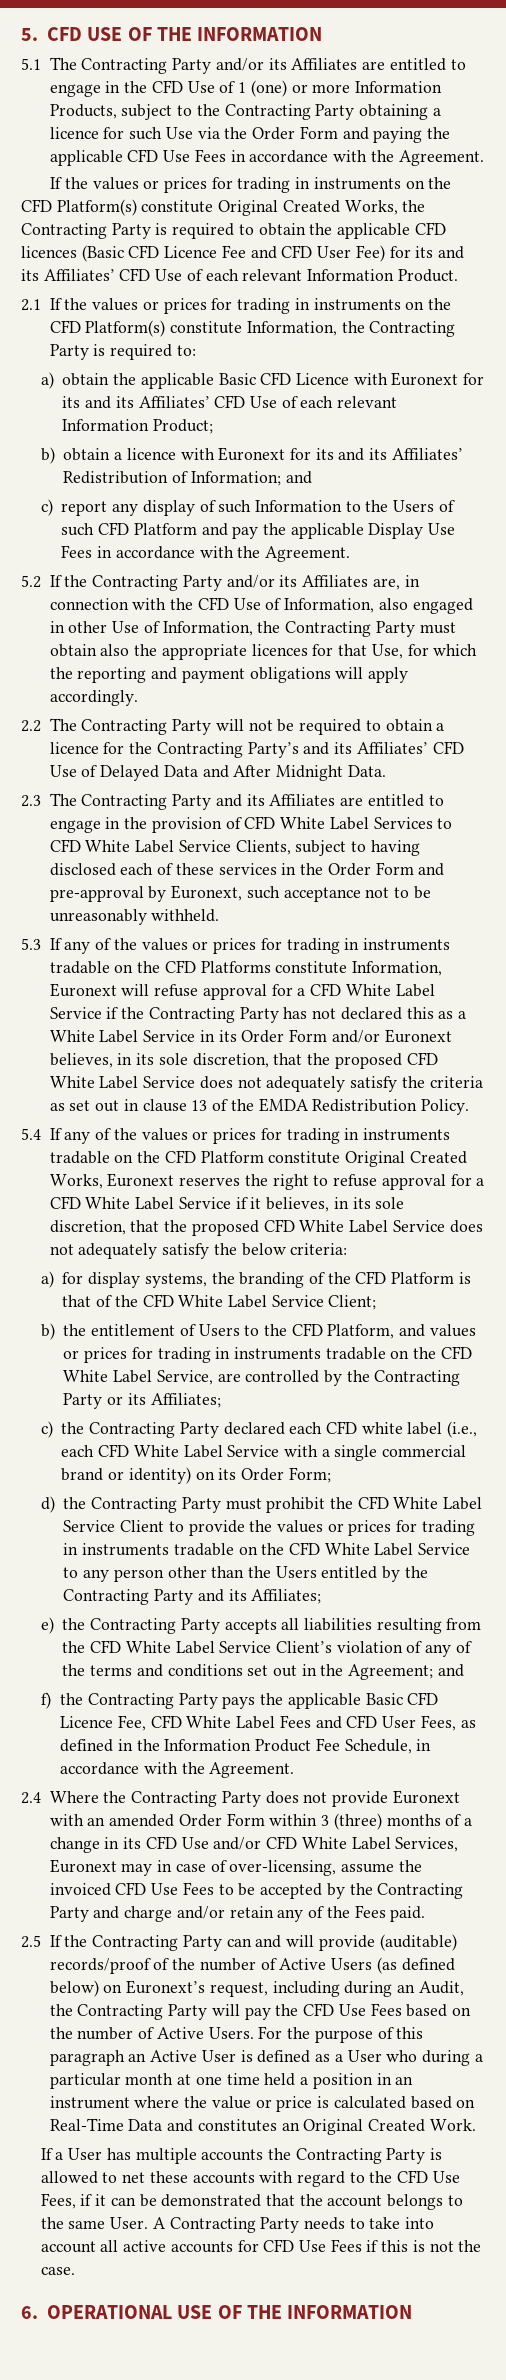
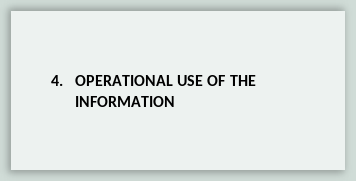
[21,27,323,41] [21,57,466,74] [49,80,442,97] [49,104,441,120] [49,126,451,143] [49,149,484,166] [50,177,452,193] [21,199,426,216] [21,222,446,239] [21,245,464,262] [21,268,458,282] [21,298,452,314] [49,320,456,337] [49,344,196,360] [40,372,485,389] [62,395,398,409] [62,419,214,434] [40,447,463,464] [63,471,312,486] [40,499,455,516] [61,522,456,539] [61,545,351,562] [21,575,420,591] [49,597,473,614] [49,621,456,637] [49,644,478,660] [49,667,409,683] [49,690,138,706] [21,718,445,735] [49,741,464,758] [49,765,386,781] [21,793,444,810] [49,816,453,833] [49,839,420,856] [49,862,445,876] [49,885,431,902] [49,909,220,925] [21,938,450,954] [49,960,443,976] [49,983,435,1000] [49,1007,467,1023] [49,1029,452,1043] [49,1052,438,1069] [49,1076,483,1092] [49,1098,469,1115] [21,1128,450,1144] [49,1150,467,1167] [49,1173,485,1190] [49,1196,405,1212] [49,1219,483,1236] [49,1243,348,1259] [40,1271,471,1288] [62,1294,377,1310] [40,1323,476,1340] [63,1346,472,1363] [63,1370,461,1386] [63,1393,221,1409] [40,1421,478,1438] [61,1444,467,1461] [61,1467,331,1484] [40,1496,483,1513] [63,1520,475,1536] [63,1542,471,1556] [63,1566,428,1582] [63,1589,322,1605] [40,1617,482,1634] [62,1640,472,1657] [62,1664,464,1680] [40,1692,439,1709] [60,1715,476,1731] [60,1738,432,1754] [60,1762,295,1778] [21,1790,460,1807] [49,1813,473,1830] [49,1836,459,1853] [49,1859,422,1876] [49,1882,464,1899] [49,1905,426,1922] [21,1934,457,1951] [49,1957,455,1974] [49,1980,464,1997] [49,2003,472,2020] [49,2026,424,2043] [49,2050,483,2066] [49,2073,414,2089] [49,2096,476,2112] [49,2118,476,2135] [40,2148,443,2164] [40,2170,460,2187] [40,2193,463,2210] [40,2217,435,2233] [40,2239,482,2253] [40,2267,75,2275] [21,2306,38,2319] 5. CFD USE OF THE INFORMATION // 5.1 The Contracting Party and/or its Affiliates are entitled to engage in the CFD Use of 1 (one) or more Information Products, subject to the Contracting Party obtaining a licence for such Use via the Order Form and paying the applicable CFD Use Fees in accordance with the Agreement. // If the values or prices for trading in instruments on the CFD Platform(s) constitute Original Created Works, the Contracting Party is required to obtain the applicable CFD licences (Basic CFD Licence Fee and CFD User Fee) for its and its Affiliates’ CFD Use of each relevant Information Product. // 2.1 If the values or prices for trading in instruments on the CFD Platform(s) constitute Information, the Contracting Party is required to: // a) obtain the applicable Basic CFD Licence with Euronext for its and its Affiliates’ CFD Use of each relevant Information Product; // b) obtain a licence with Euronext for its and its Affiliates’ Redistribution of Information; and // c) report any display of such Information to the Users of such CFD Platform and pay the applicable Display Use Fees in accordance with the Agreement. // 5.2 If the Contracting Party and/or its Affiliates are, in connection with the CFD Use of Information, also engaged in other Use of Information, the Contracting Party must obtain also the appropriate licences for that Use, for which the reporting and payment obligations will apply accordingly. // 2.2 The Contracting Party will not be required to obtain a licence for the Contracting Party’s and its Affiliates’ CFD Use of Delayed Data and After Midnight Data. // 2.3 The Contracting Party and its Affiliates are entitled to engage in the provision of CFD White Label Services to CFD White Label Service Clients, subject to having disclosed each of these services in the Order Form and pre-approval by Euronext, such acceptance not to be unreasonably withheld. // 5.3 If any of the values or prices for trading in instruments tradable on the CFD Platforms constitute Information, Euronext will refuse approval for a CFD White Label Service if the Contracting Party has not declared this as a White Label Service in its Order Form and/or Euronext believes, in its sole discretion, that the proposed CFD White Label Service does not adequately satisfy the criteria as set out in clause 13 of the EMDA Redistribution Policy. // 5.4 If any of the values or prices for trading in instruments tradable on the CFD Platform constitute Original Created Works, Euronext reserves the right to refuse approval for a CFD White Label Service if it believes, in its sole discretion, that the proposed CFD White Label Service does not adequately satisfy the below criteria: // a) for display systems, the branding of the CFD Platform is that of the CFD White Label Service Client; // b) the entitlement of Users to the CFD Platform, and values or prices for trading in instruments tradable on the CFD White Label Service, are controlled by the Contracting Party or its Affiliates; // c) the Contracting Party declared each CFD white label (i.e., each CFD White Label Service with a single commercial brand or identity) on its Order Form; // d) the Contracting Party must prohibit the CFD White Label Service Client to provide the values or prices for trading in instruments tradable on the CFD White Label Service to any person other than the Users entitled by the Contracting Party and its Affiliates; // e) the Contracting Party accepts all liabilities resulting from the CFD White Label Service Client’s violation of any of the terms and conditions set out in the Agreement; and // f) the Contracting Party pays the applicable Basic CFD Licence Fee, CFD White Label Fees and CFD User Fees, as defined in the Information Product Fee Schedule, in accordance with the Agreement. // 2.4 Where the Contracting Party does not provide Euronext with an amended Order Form within 3 (three) months of a change in its CFD Use and/or CFD White Label Services, Euronext may in case of over-licensing, assume the invoiced CFD Use Fees to be accepted by the Contracting Party and charge and/or retain any of the Fees paid. // 2.5 If the Contracting Party can and will provide (auditable) records/proof of the number of Active Users (as defined below) on Euronext’s request, including during an Audit, the Contracting Party will pay the CFD Use Fees based on the number of Active Users. For the purpose of this paragraph an Active User is defined as a User who during a particular month at one time held a position in an instrument where the value or price is calculated based on Real-Time Data and constitutes an Original Created Work. // If a User has multiple accounts the Contracting Party is allowed to net these accounts with regard to the CFD Use Fees, if it can be demonstrated that the account belongs to the same User. A Contracting Party needs to take into account all active accounts for CFD Use Fees if this is not the case. // 6. -> [51,75,63,86] 4.

